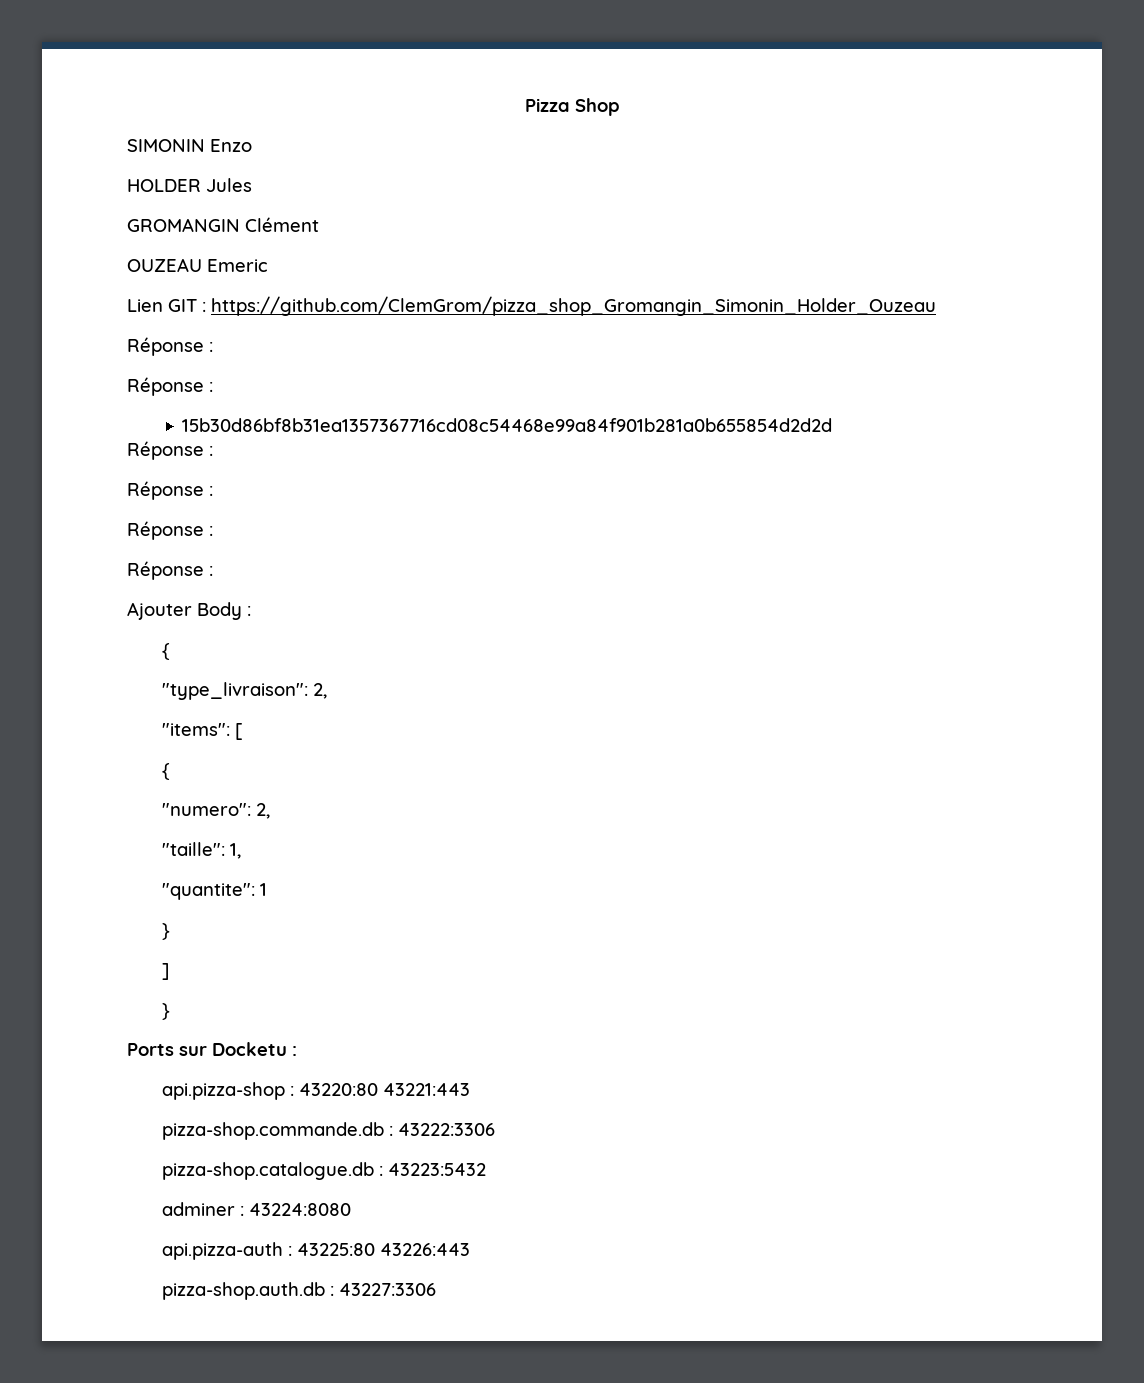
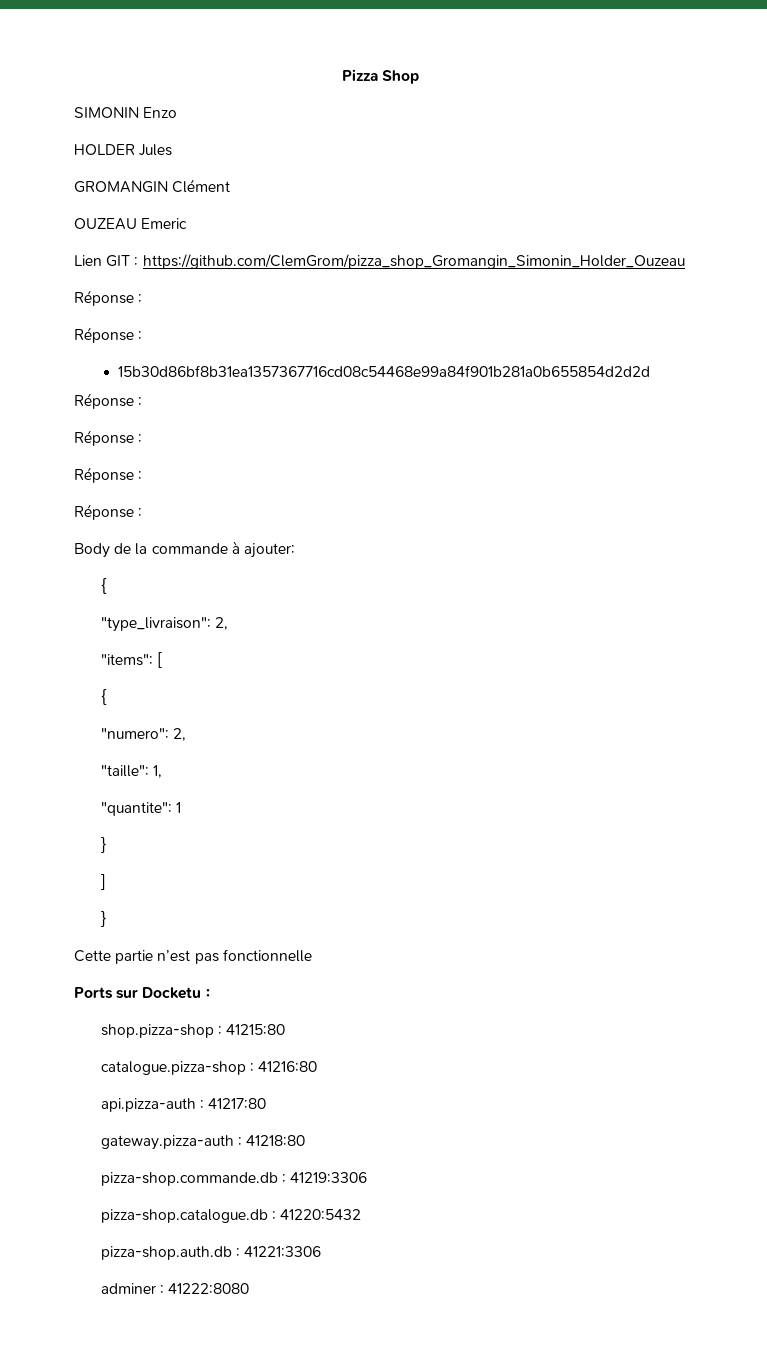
[127,602,251,620] Ajouter Body : -> [74,541,295,558] Body de la commande à ajouter:
(170, 1011) none -> [74,949,312,964] // Cette partie n’est pas fonctionnelle
[161,1082,470,1100] api.pizza-shop : 43220:80 43221:443 -> [100,1024,286,1038] [100,1061,318,1075] [100,1098,267,1112] [100,1135,306,1150] shop.pizza-shop : 41215:80 // catalogue.pizza-shop : 41216:80 // api.pizza-auth : 41217:80 // gateway.pizza-auth : 41218:80
[397,1123,495,1136] 43222:3306 -> [290,1172,368,1183] 41219:3306
[387,1163,486,1176] [161,1202,351,1216] [161,1242,470,1260] [161,1282,436,1300] 43223:5432 // adminer : 43224:8080 // api.pizza-auth : 43225:80 43226:443 // pizza-shop.auth.db : 43227:3306 -> [280,1209,362,1220] [100,1246,322,1260] [100,1283,250,1294] 41220:5432 // pizza-shop.auth.db : 41221:3306 // adminer : 41222:8080

